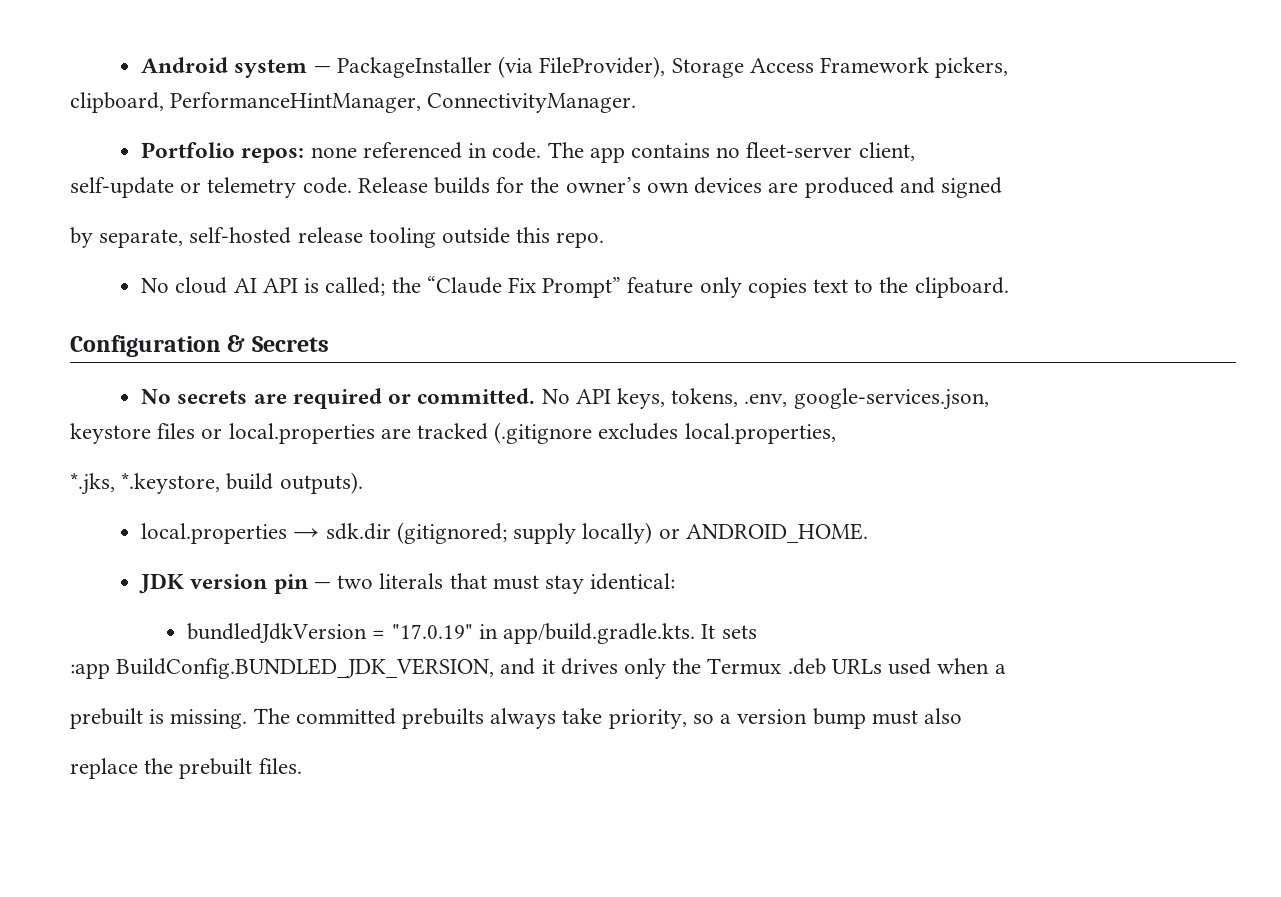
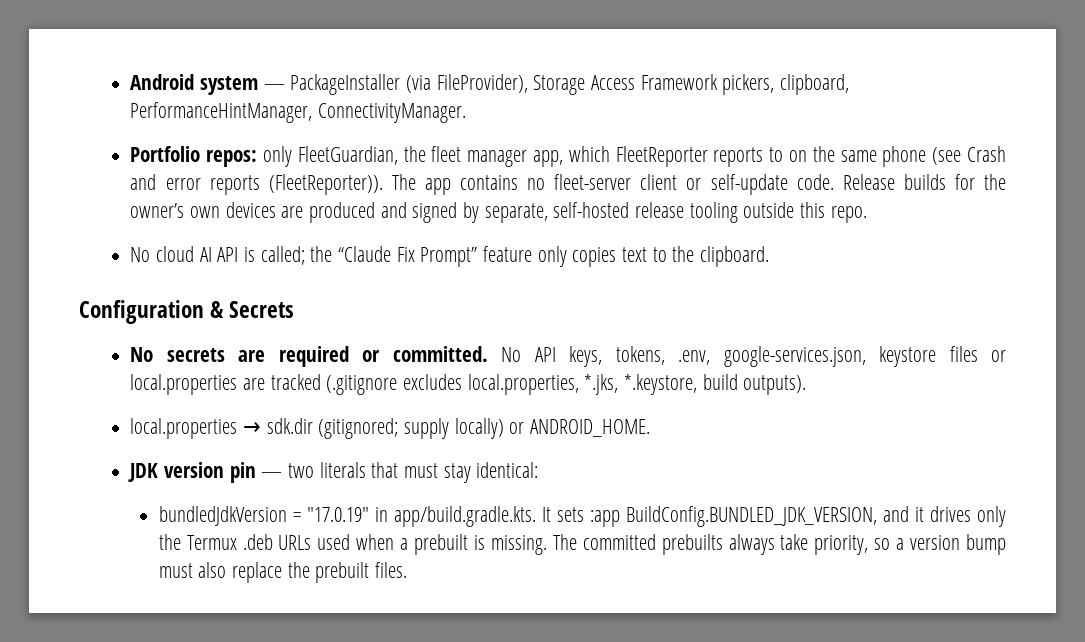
(1009, 67) // -> (775, 84) none
[310,142,542,159] none referenced in code. -> [263,146,1007,167] [130,174,383,195] only FleetGuardian, the fleet manager app, which FleetReporter reports to on the same phone (see Crash and error reports (FleetReporter)).
[858,142,915,161] [70,177,297,198] client, // self-update or telemetry -> [640,174,788,195] client or self-update
(1002, 187) // -> (458, 212) none
(989, 399) // -> (866, 356) none
(836, 433) // -> (579, 384) none
(757, 632) // -> (584, 514) none
(1006, 669) // -> (409, 544) none
(962, 716) // -> (227, 570) none

